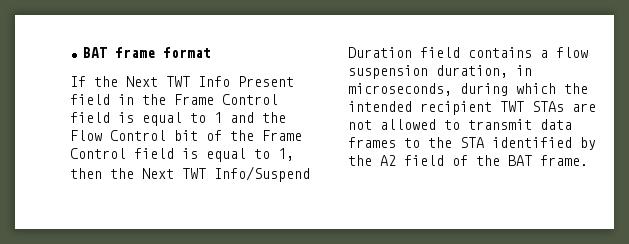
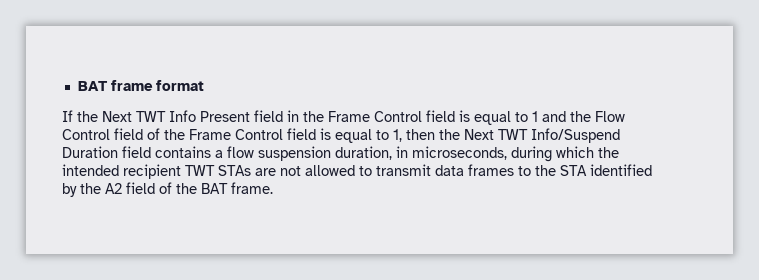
[174,130,198,141] bit -> [114,128,143,140] field

